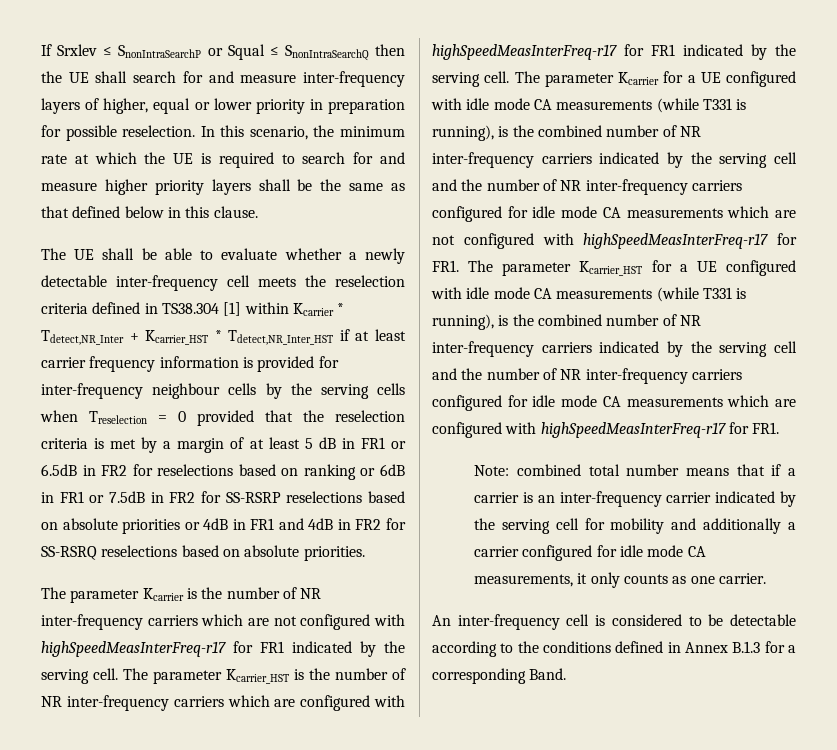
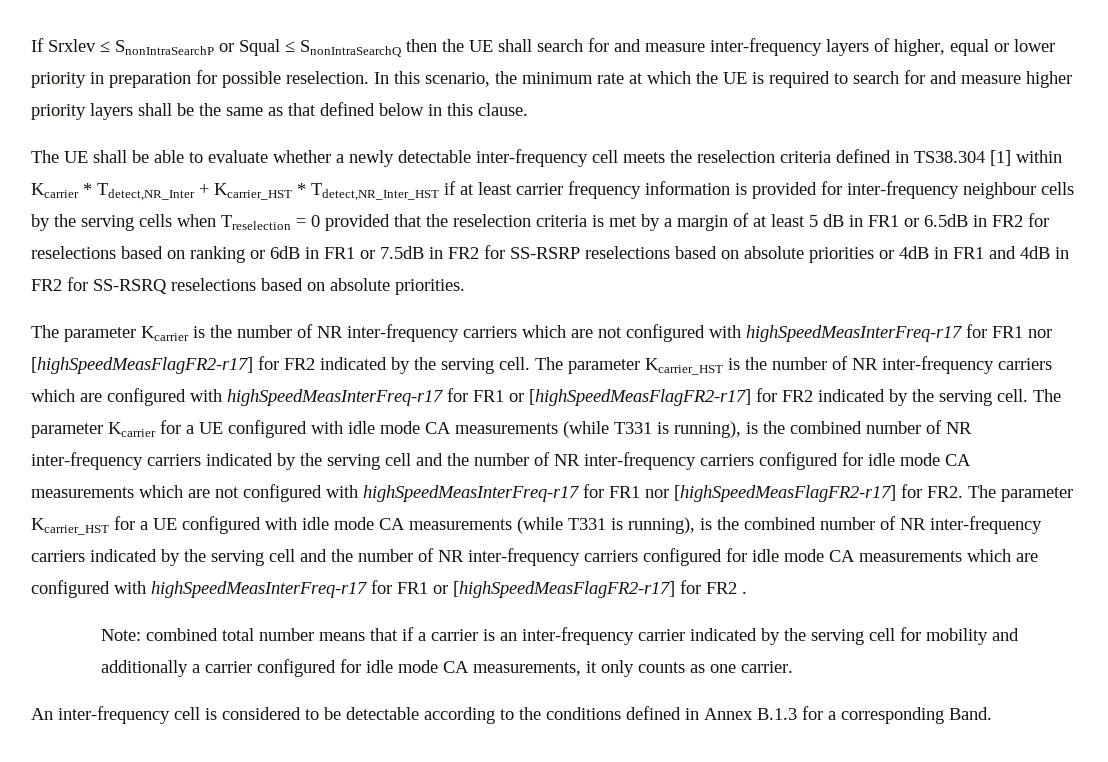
(284, 647) none -> [1028,329,1052,338] [31,356,315,374] nor [highSpeedMeasFlagFR2-r17] for FR2
(675, 50) none -> [509,388,813,406] or [highSpeedMeasFlagFR2-r17] for FR2
[432,260,459,272] FR1. -> [609,484,963,502] FR1 nor [highSpeedMeasFlagFR2-r17] for FR2.
[752,422,780,434] FR1. -> [397,580,747,598] FR1 or [highSpeedMeasFlagFR2-r17] for FR2 .

